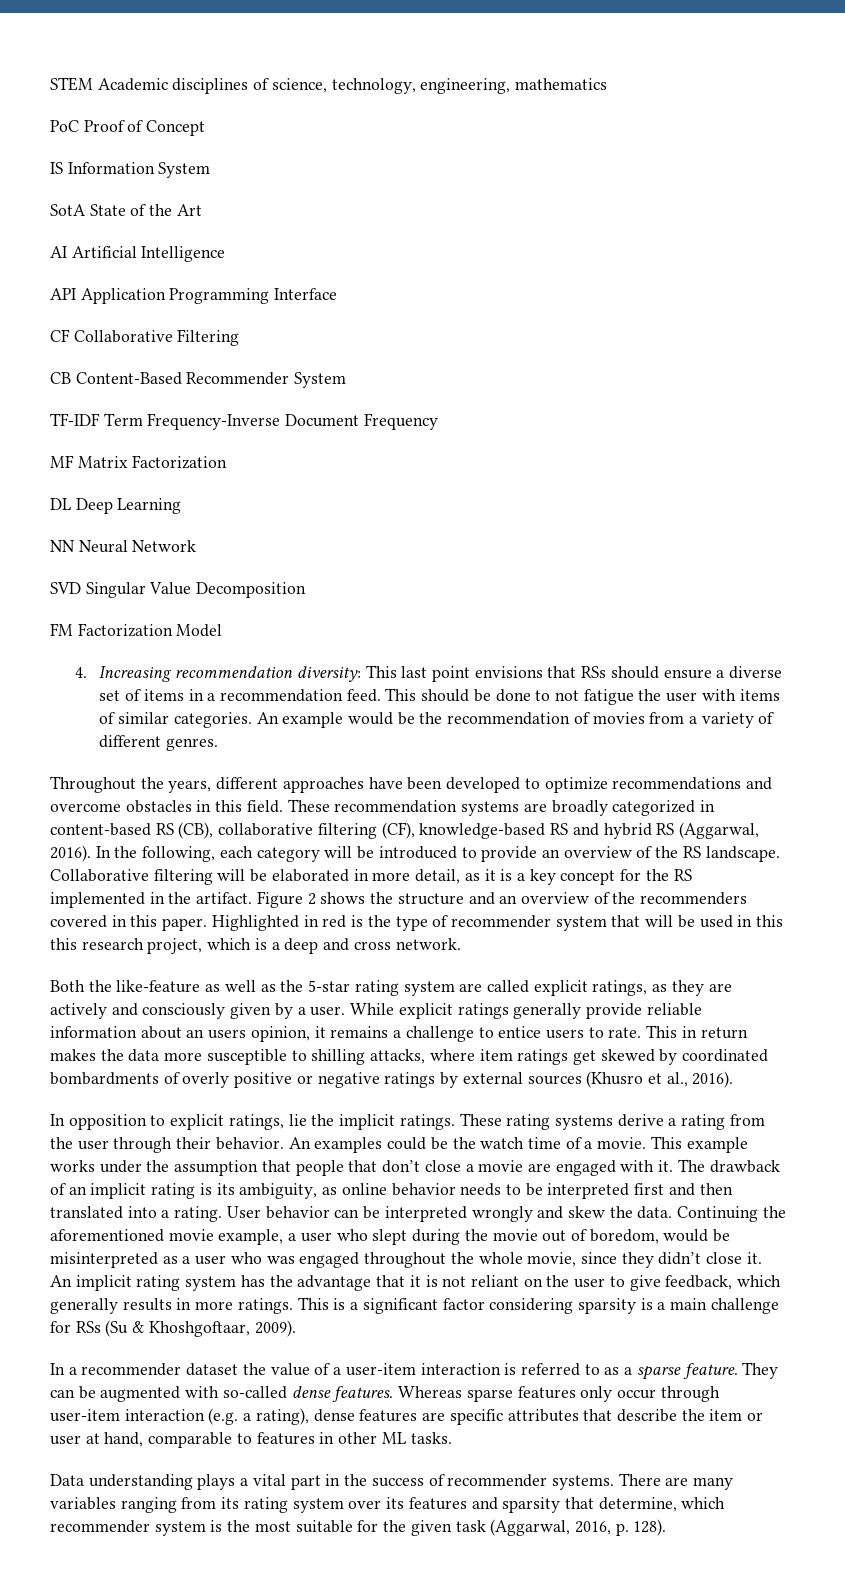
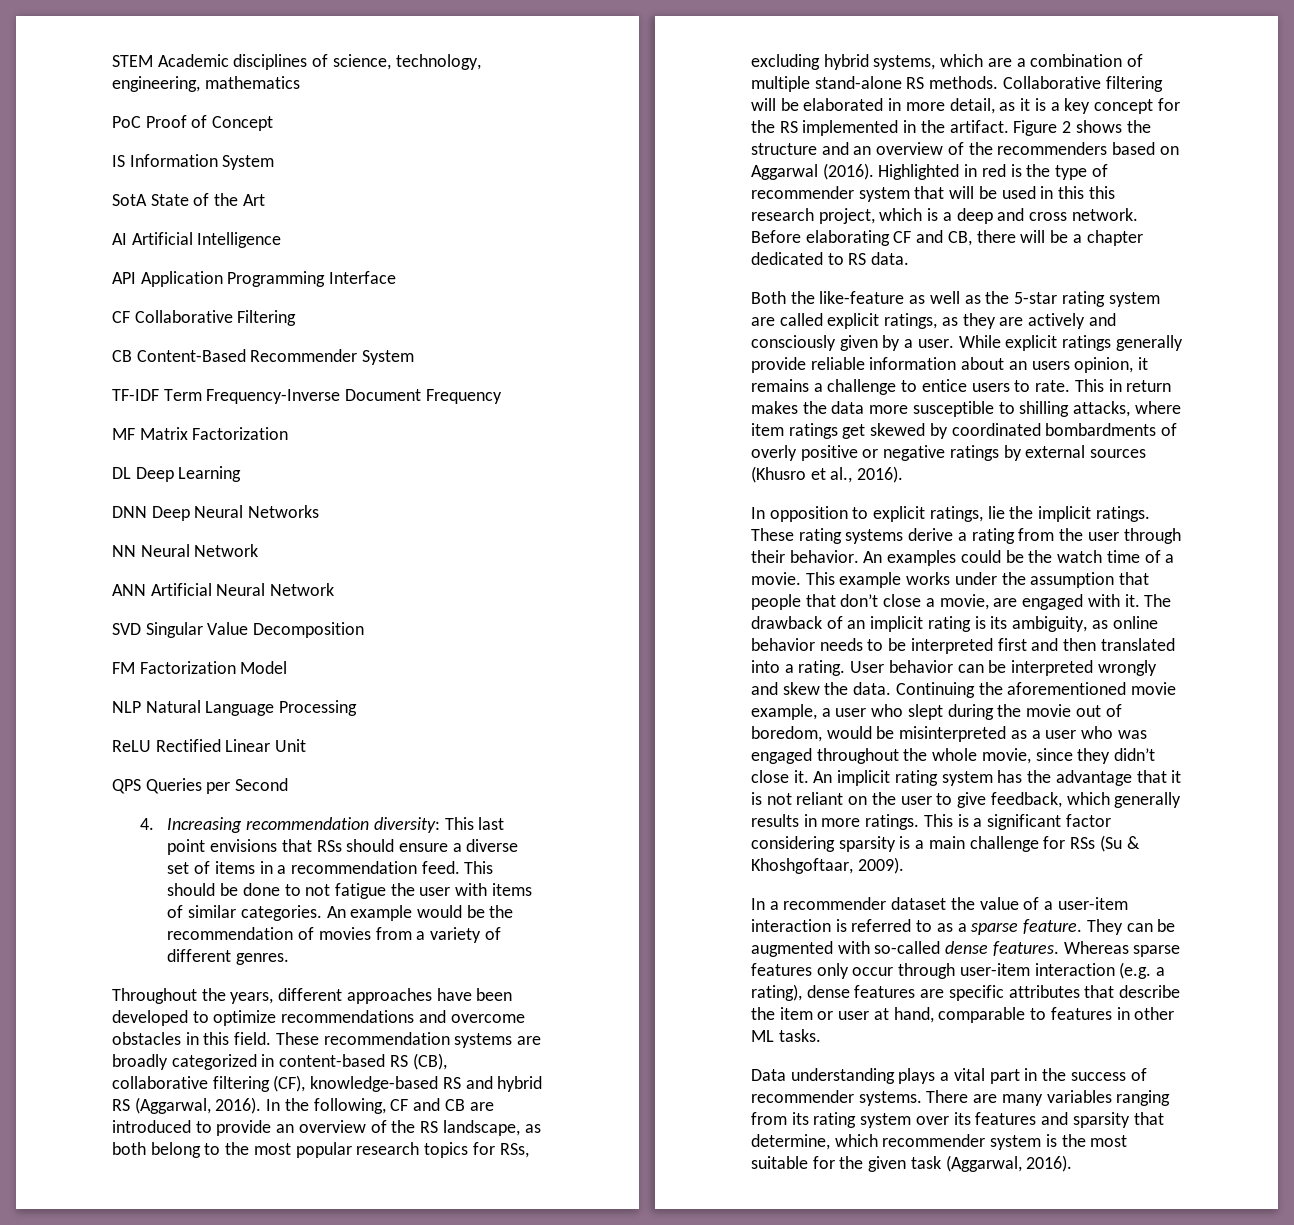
(182, 506) none -> [112,505,320,521] // DNN Deep Neural Networks
(197, 546) none -> [112,583,335,596] // ANN Artificial Neural Network
(223, 630) none -> [112,700,358,716] [112,739,307,752] [112,778,289,794] // NLP Natural Language Processing // ReLU Rectified Linear Unit // QPS Queries per Second
[219,846,375,862] each category will be -> [390,1098,494,1111] CF and CB are
[705,846,780,862] landscape. -> [442,1120,541,1136] [112,1142,529,1158] [751,54,1144,70] [751,76,999,92] landscape, as both belong to the most popular research topics for RSs, excluding hybrid systems, which are a combination of multiple stand-alone RS methods.
[50,915,208,931] covered in this paper. -> [1112,142,1179,155] [751,163,874,180] based on Aggarwal (2016).
(461, 944) none -> [751,230,1143,246] [751,252,910,265] Before elaborating CF and CB, there will be a chapter dedicated to RS data.
[478,1160,524,1172] movie -> [939,594,989,610] movie,
[574,1519,667,1536] 2016, p. 128). -> [1026,1155,1073,1172] 2016).

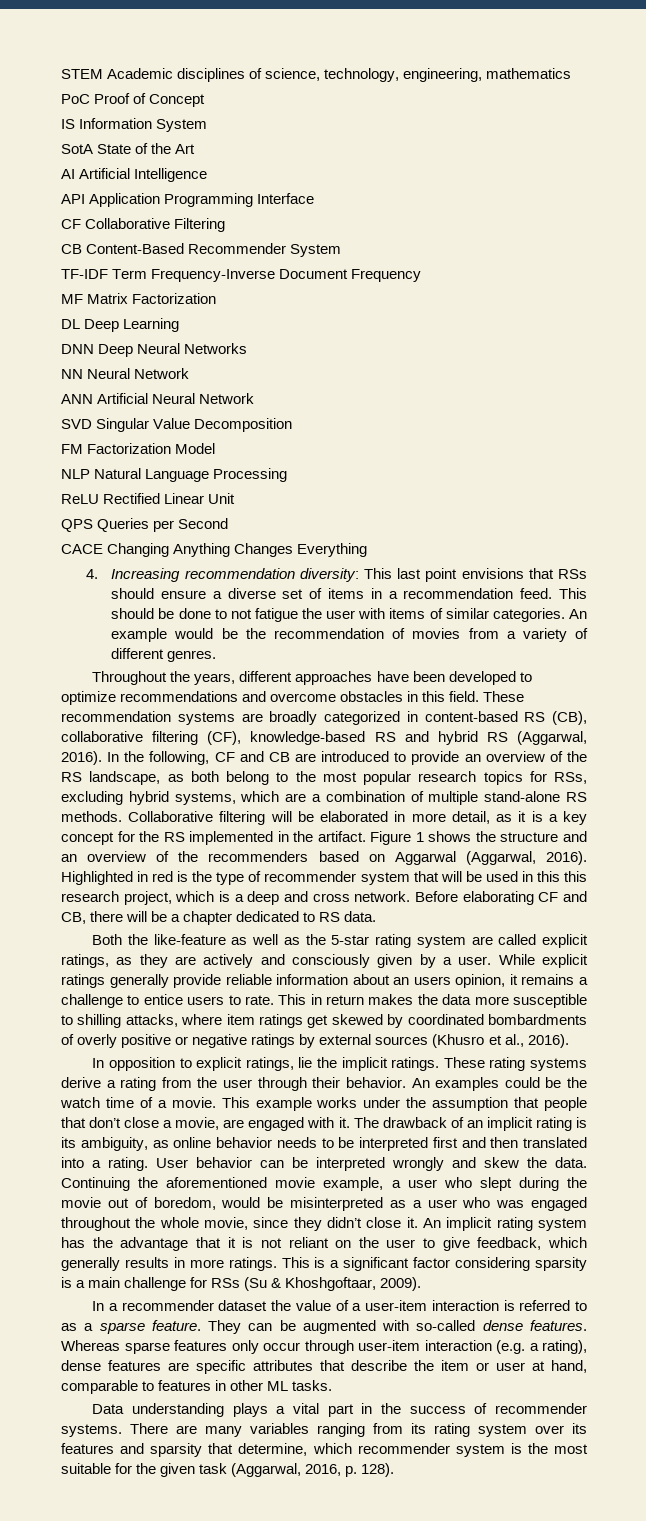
(289, 784) none -> [61,543,368,557] // CACE Changing Anything Changes Everything
[1062,121,1072,133] 2 -> [415,832,424,842] 1
[822,163,874,180] (2016). -> [465,851,587,865] (Aggarwal, 2016).
[1026,1155,1073,1172] 2016). -> [305,1463,395,1477] 2016, p. 128).

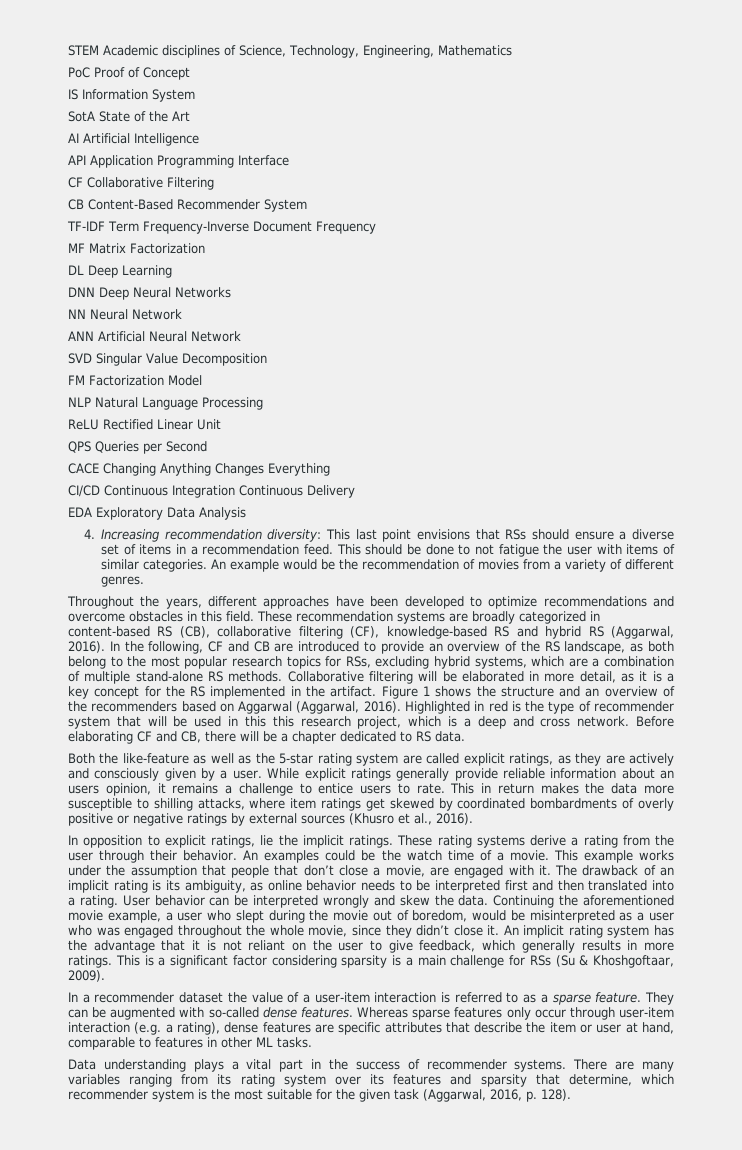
[265,68,572,82] science, technology, engineering, mathematics -> [239,45,512,58] Science, Technology, Engineering, Mathematics
(368, 550) none -> [68,485,355,498] [68,507,246,520] // CI/CD Continuous Integration Continuous Delivery // EDA Exploratory Data Analysis

